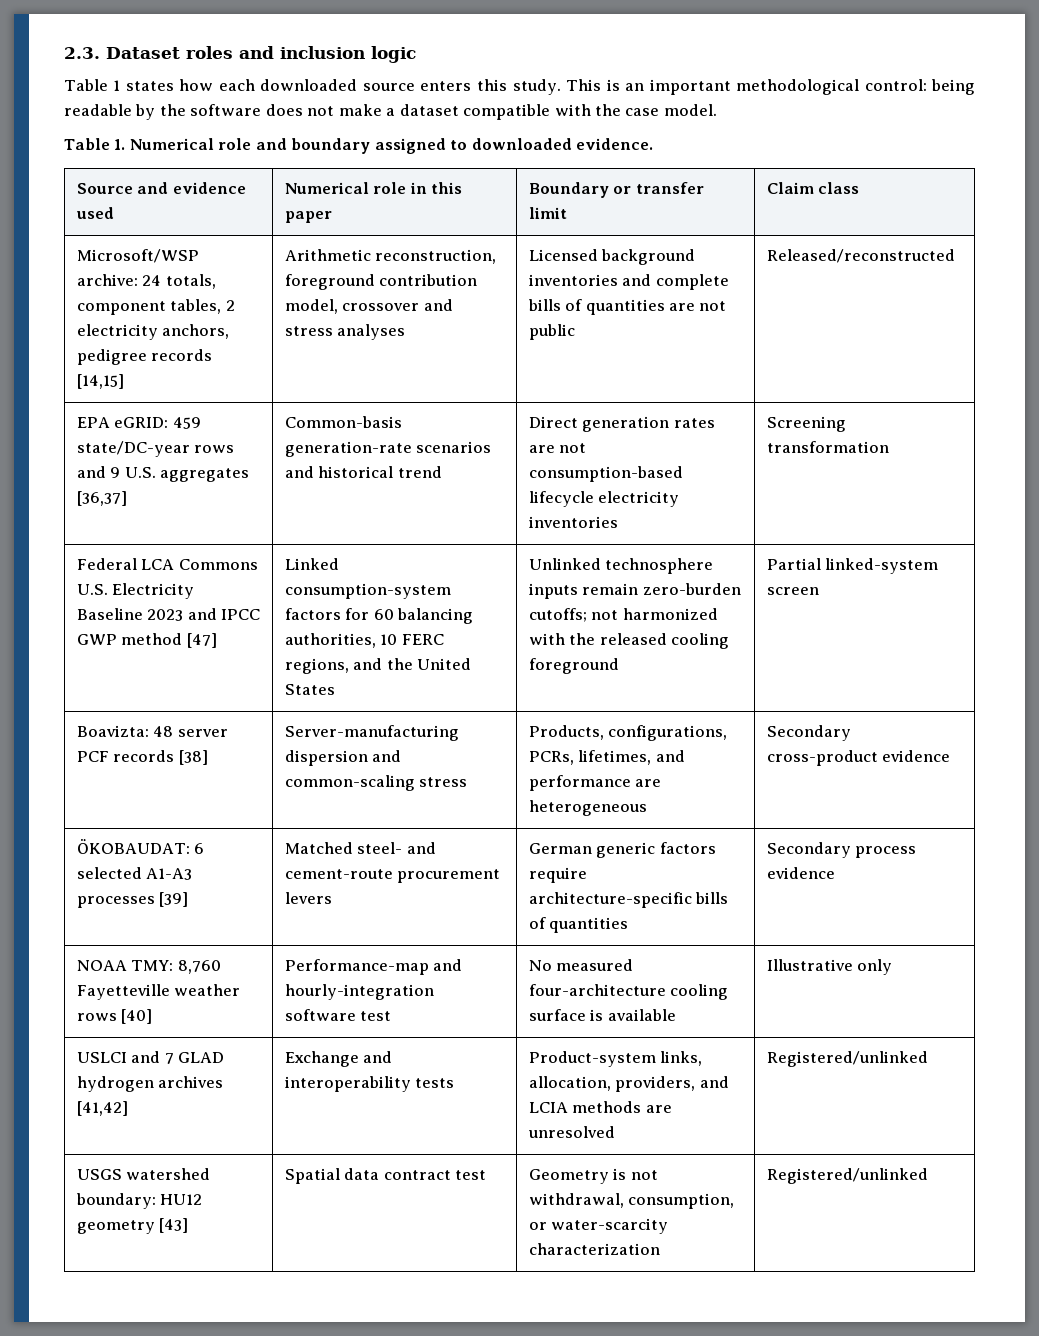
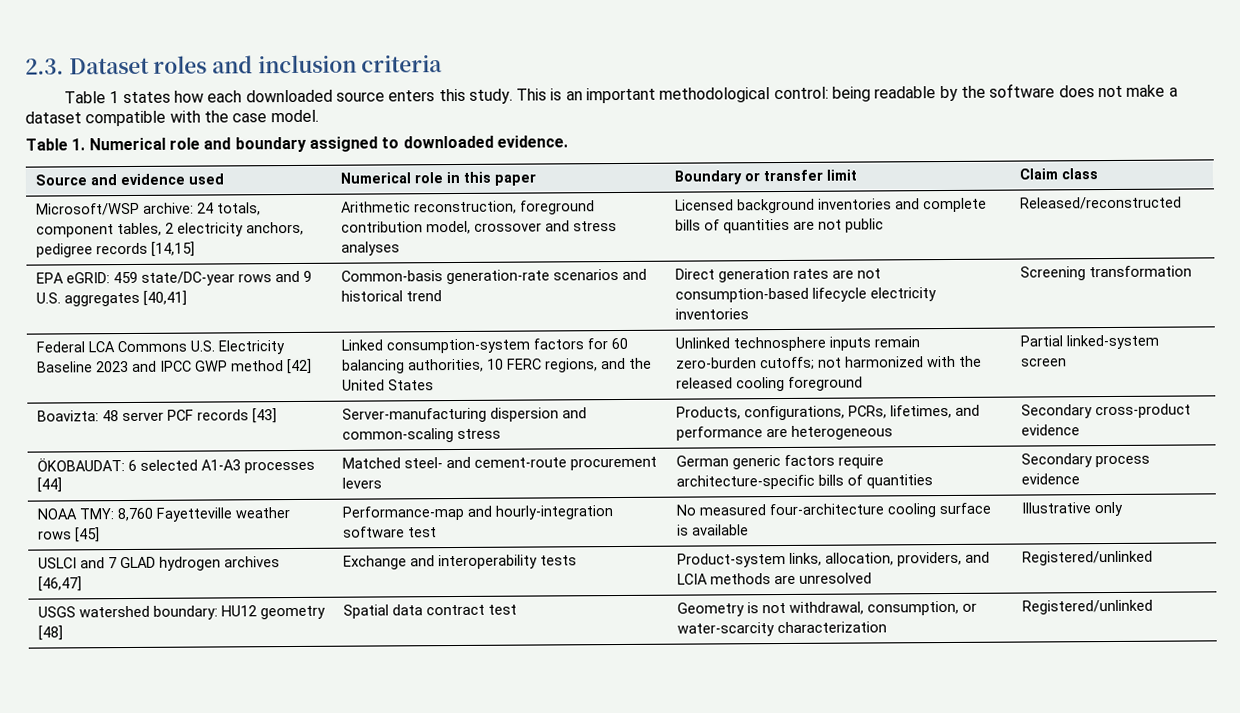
[371,46,416,63] logic -> [361,54,444,73] criteria
[76,491,127,506] [36,37] -> [142,290,187,306] [40,41]
[186,633,217,648] [47] -> [286,358,312,375] [42]
[178,750,208,765] [38] -> [251,408,277,424] [43]
[159,892,189,907] [39] -> [36,477,62,493] [44]
[121,1009,153,1024] [40] -> [74,527,100,543] [45]
[76,1101,128,1116] [41,42] -> [37,576,82,592] [46,47]
[159,1218,189,1233] [43] -> [37,625,63,641] [48]

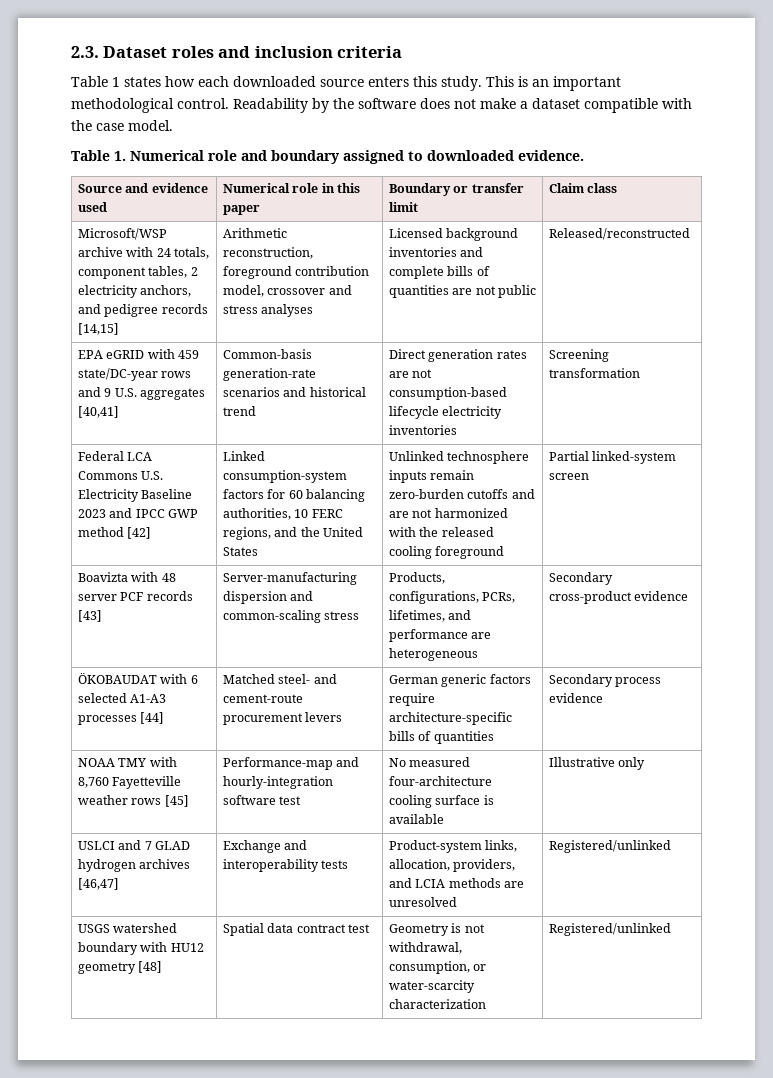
[773,86,937,102] control: being readable -> [177,98,308,113] control. Readability
[142,202,194,214] archive: -> [77,247,154,257] archive with
(304, 228) none -> [77,304,101,314] and
[65,272,110,284] eGRID: -> [106,349,175,359] eGRID with
[759,356,815,371] cutoffs; -> [467,489,535,499] [388,511,409,518] cutoffs and are
[36,410,99,422] Boavizta: -> [77,572,159,582] Boavizta with
[36,457,125,472] ÖKOBAUDAT: -> [77,673,188,684] ÖKOBAUDAT with
[78,508,114,520] TMY: -> [118,757,177,767] TMY with
[152,605,218,620] boundary: -> [77,942,168,955] boundary with

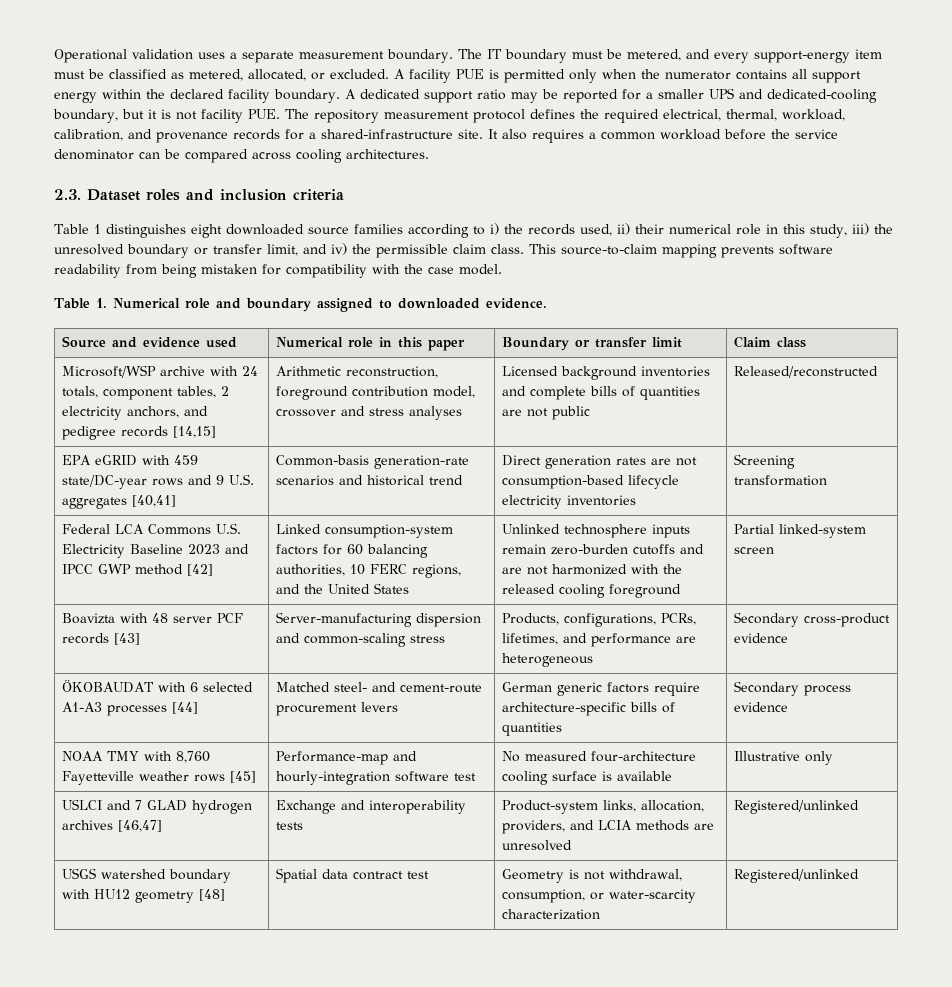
(71, 52) none -> [54,49,882,63] [54,69,861,83] [54,88,877,103] [53,109,845,123] [54,129,838,143] [54,149,429,163] Operational validation uses a separate measurement boundary. The IT boundary must be metered, and every support-energy item must be classified as metered, allocated, or excluded. A facility PUE is permitted only when the numerator contains all support energy within the declared facility boundary. A dedicated support ratio may be reported for a smaller UPS and dedicated-cooling boundary, but it is not facility PUE. The repository measurement protocol defines the required electrical, thermal, workload, calibration, and provenance records for a shared-infrastructure site. It also requires a common workload before the service denominator can be compared across cooling architectures. //
[124,76,621,91] [71,98,658,113] states how each downloaded source enters this study. This is an important methodological control. Readability by the software does not make a dataset compatible -> [105,223,893,238] [54,243,833,258] [54,264,367,278] distinguishes eight downloaded source families according to i) the records used, ii) their numerical role in this study, iii) the unresolved boundary or transfer limit, and iv) the permissible claim class. This source-to-claim mapping prevents software readability from being mistaken for compatibility

